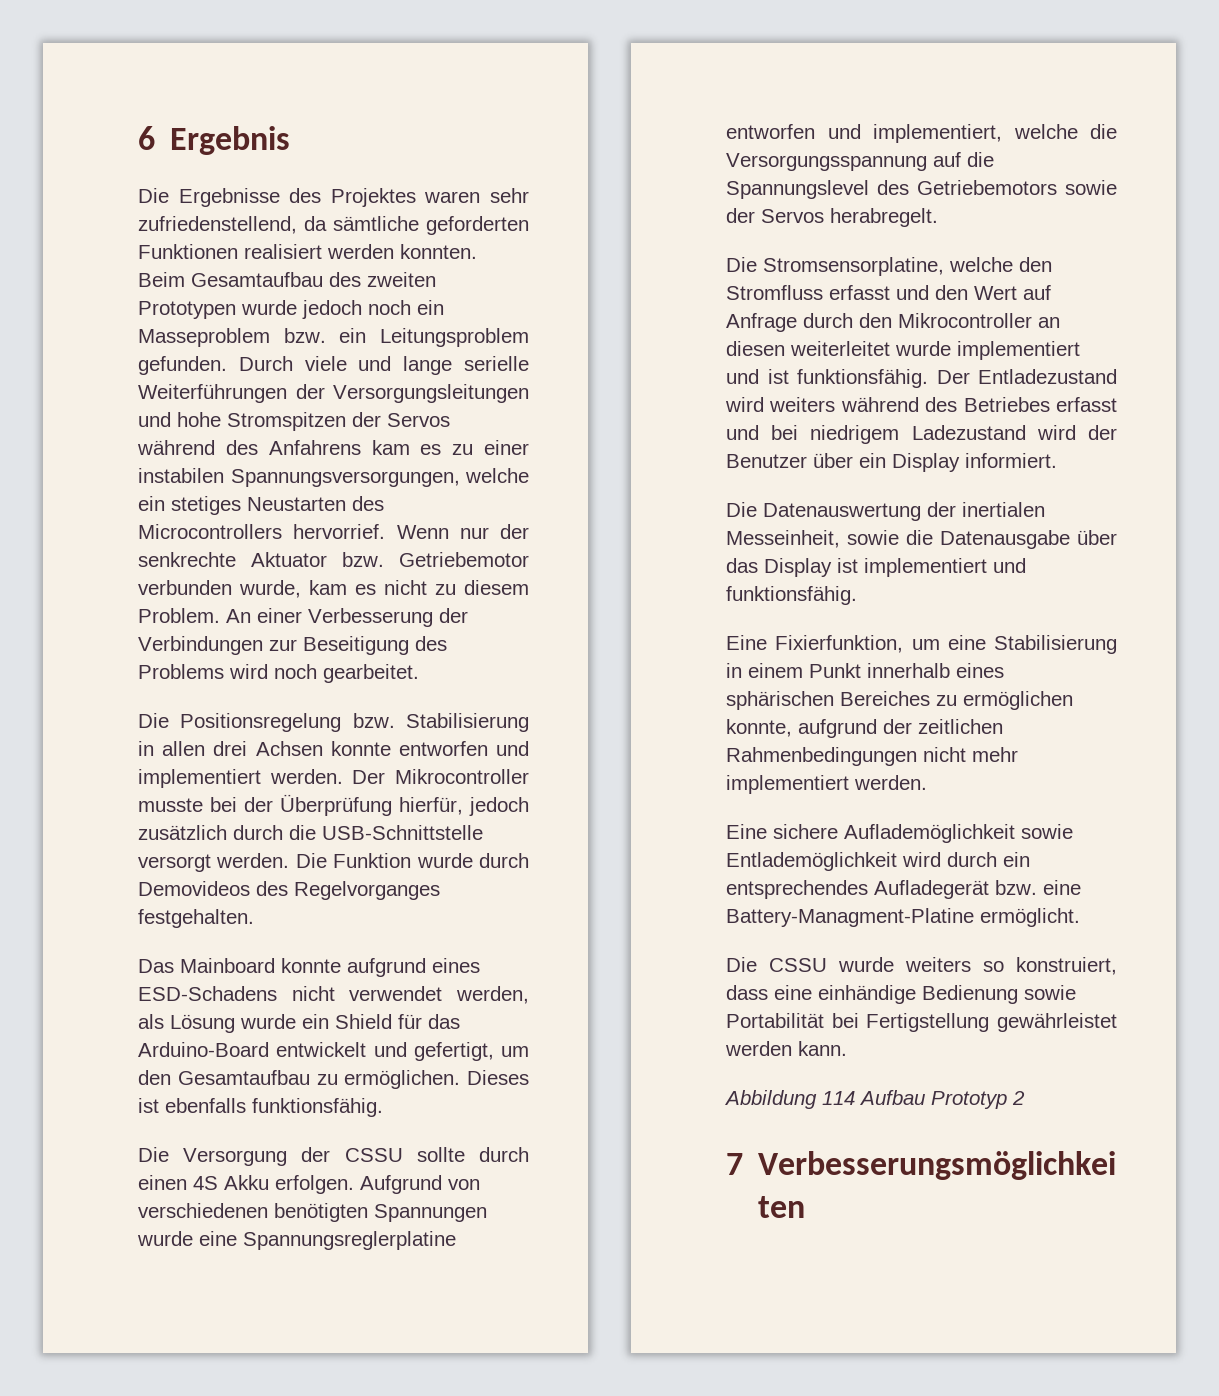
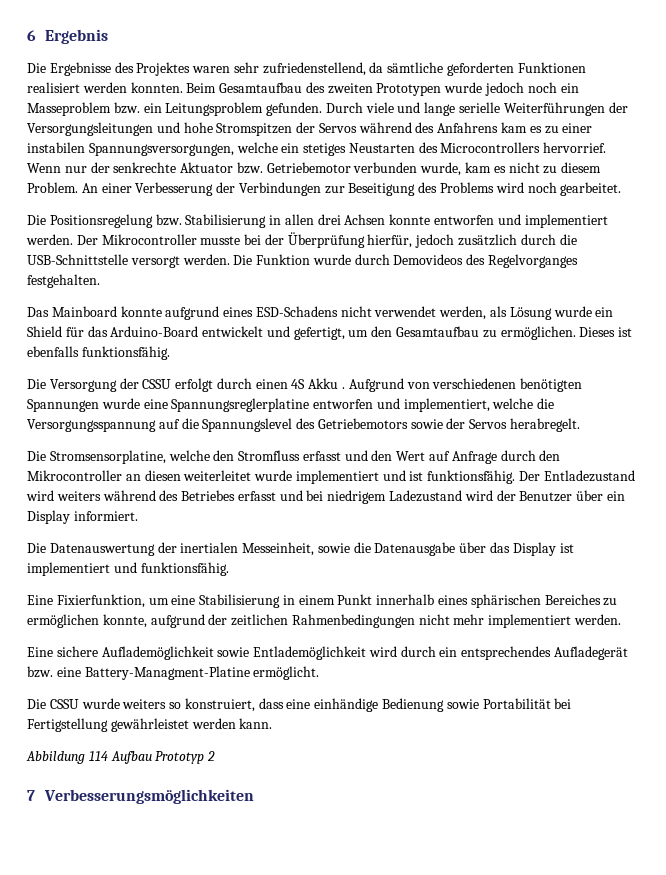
[416,1147,465,1162] sollte -> [175,378,214,392] erfolgt
[275,1175,354,1194] erfolgen. -> [342,387,346,389] .

